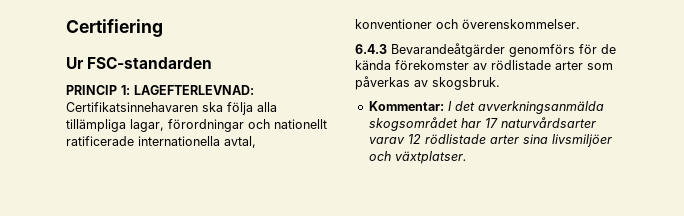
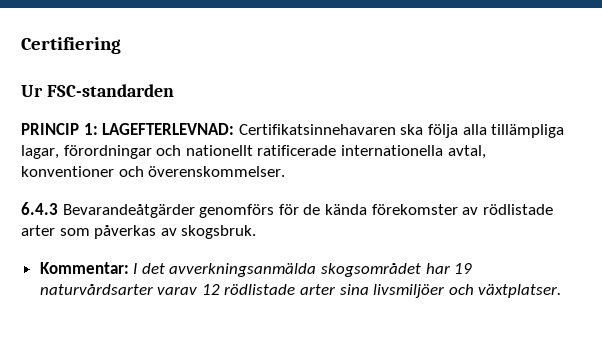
[484,118,498,128] 17 -> [454,263,473,274] 19

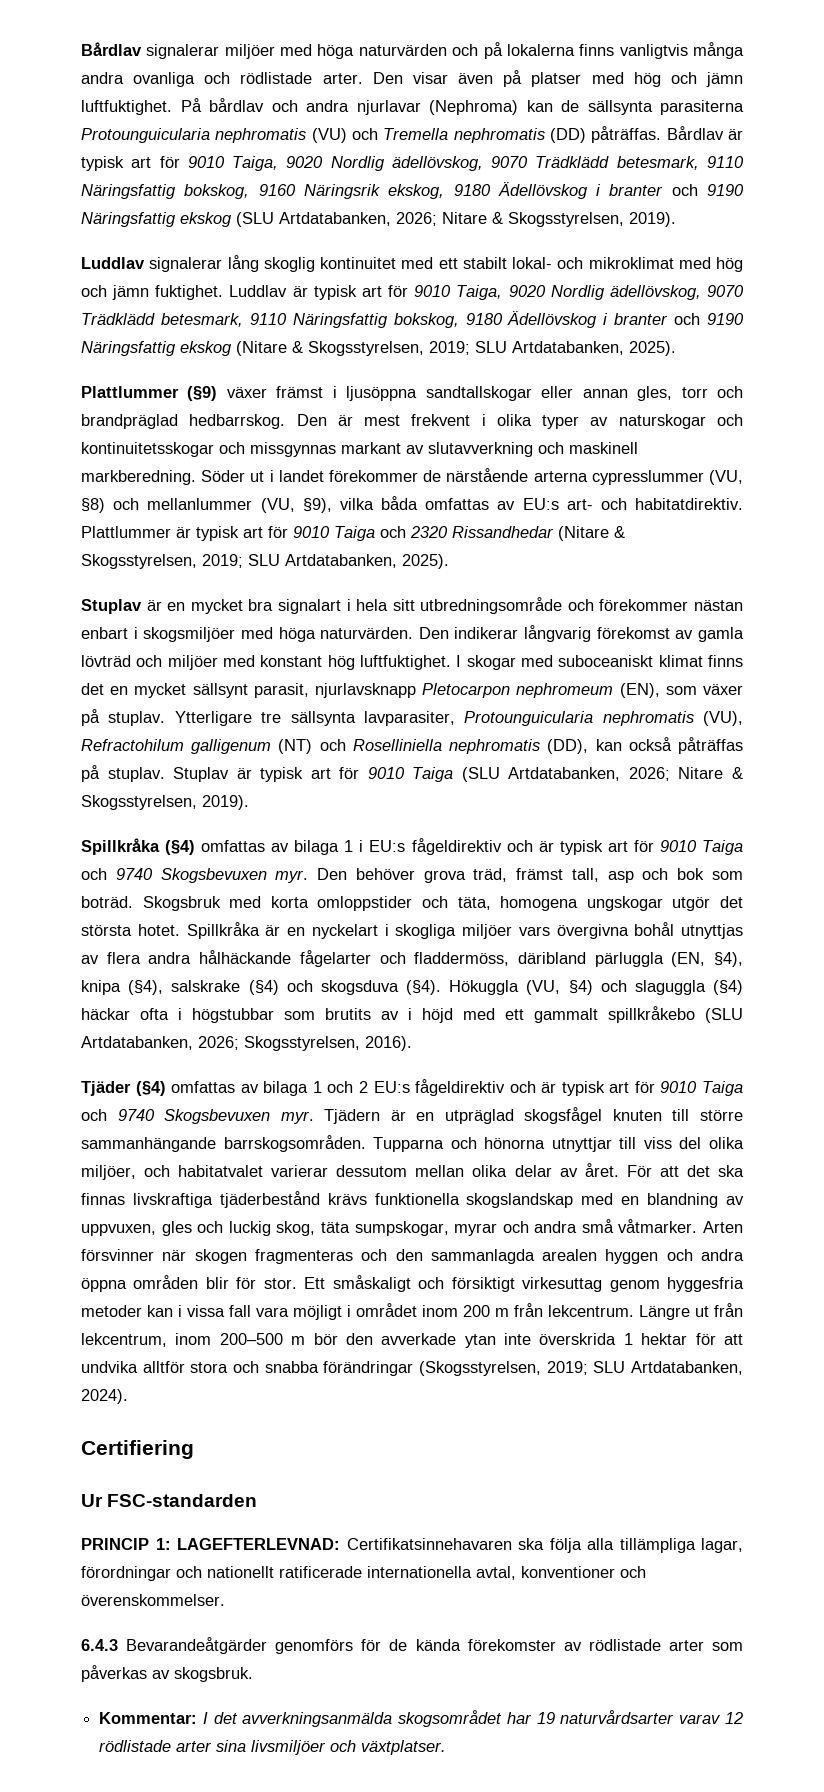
(21, 45) none -> [81,42,745,59] [81,70,743,87] [81,98,744,115] [81,126,743,143] [81,156,744,171] [81,182,744,199] [81,212,676,227] [81,255,743,272] [81,285,744,300] [81,311,744,328] [81,341,676,356] [81,386,743,401] [81,414,743,429] [81,442,638,457] [81,468,743,485] [81,496,743,513] [81,526,625,541] [81,554,449,569] [81,597,743,614] [81,625,744,642] [81,655,743,670] [81,683,744,698] [81,709,743,726] [81,737,743,754] [81,765,744,782] [81,795,249,810] [81,838,744,855] [81,868,743,883] [81,896,744,911] [81,922,743,939] [81,950,744,967] [81,980,743,995] [81,1006,743,1023] [81,1036,412,1051] [81,1079,743,1096] [81,1107,743,1124] [81,1135,744,1152] [81,1163,745,1180] [81,1191,745,1208] [81,1219,743,1236] [81,1249,744,1264] [81,1275,744,1292] [81,1303,743,1320] [81,1333,743,1348] [81,1361,743,1376] [81,1389,128,1404] Bårdlav signalerar miljöer med höga naturvärden och på lokalerna finns vanligtvis många andra ovanliga och rödlistade arter. Den visar även på platser med hög och jämn luftfuktighet. På bårdlav och andra njurlavar (Nephroma) kan de sällsynta parasiterna Protounguicularia nephromatis (VU) och Tremella nephromatis (DD) påträffas. Bårdlav är typisk art för 9010 Taiga, 9020 Nordlig ädellövskog, 9070 Trädklädd betesmark, 9110 Näringsfattig bokskog, 9160 Näringsrik ekskog, 9180 Ädellövskog i branter och 9190 Näringsfattig ekskog (SLU Artdatabanken, 2026; Nitare & Skogsstyrelsen, 2019). // Luddlav signalerar lång skoglig kontinuitet med ett stabilt lokal- och mikroklimat med hög och jämn fuktighet. Luddlav är typisk art för 9010 Taiga, 9020 Nordlig ädellövskog, 9070 Trädklädd betesmark, 9110 Näringsfattig bokskog, 9180 Ädellövskog i branter och 9190 Näringsfattig ekskog (Nitare & Skogsstyrelsen, 2019; SLU Artdatabanken, 2025). // Plattlummer (§9) växer främst i ljusöppna sandtallskogar eller annan gles, torr och brandpräglad hedbarrskog. Den är mest frekvent i olika typer av naturskogar och kontinuitetsskogar och missgynnas markant av slutavverkning och maskinell markberedning. Söder ut i landet förekommer de närstående arterna cypresslummer (VU, §8) och mellanlummer (VU, §9), vilka båda omfattas av EU:s art- och habitatdirektiv. Plattlummer är typisk art för 9010 Taiga och 2320 Rissandhedar (Nitare & Skogsstyrelsen, 2019; SLU Artdatabanken, 2025). // Stuplav är en mycket bra signalart i hela sitt utbredningsområde och förekommer nästan enbart i skogsmiljöer med höga naturvärden. Den indikerar långvarig förekomst av gamla lövträd och miljöer med konstant hög luftfuktighet. I skogar med suboceaniskt klimat finns det en mycket sällsynt parasit, njurlavsknapp Pletocarpon nephromeum (EN), som växer på stuplav. Ytterligare tre sällsynta lavparasiter, Protounguicularia nephromatis (VU), Refractohilum galligenum (NT) och Roselliniella nephromatis (DD), kan också påträffas på stuplav. Stuplav är typisk art för 9010 Taiga (SLU Artdatabanken, 2026; Nitare & Skogsstyrelsen, 2019). // Spillkråka (§4) omfattas av bilaga 1 i EU:s fågeldirektiv och är typisk art för 9010 Taiga och 9740 Skogsbevuxen myr. Den behöver grova träd, främst tall, asp och bok som boträd. Skogsbruk med korta omloppstider och täta, homogena ungskogar utgör det största hotet. Spillkråka är en nyckelart i skogliga miljöer vars övergivna bohål utnyttjas av flera andra hålhäckande fågelarter och fladdermöss, däribland pärluggla (EN, §4), knipa (§4), salskrake (§4) och skogsduva (§4). Hökuggla (VU, §4) och slaguggla (§4) häckar ofta i högstubbar som brutits av i höjd med ett gammalt spillkråkebo (SLU Artdatabanken, 2026; Skogsstyrelsen, 2016). // Tjäder (§4) omfattas av bilaga 1 och 2 EU:s fågeldirektiv och är typisk art för 9010 Taiga och 9740 Skogsbevuxen myr. Tjädern är en utpräglad skogsfågel knuten till större sammanhängande barrskogsområden. Tupparna och hönorna utnyttjar till viss del olika miljöer, och habitatvalet varierar dessutom mellan olika delar av året. För att det ska finnas livskraftiga tjäderbestånd krävs funktionella skogslandskap med en blandning av uppvuxen, gles och luckig skog, täta sumpskogar, myrar och andra små våtmarker. Arten försvinner när skogen fragmenteras och den sammanlagda arealen hyggen och andra öppna områden blir för stor. Ett småskaligt och försiktigt virkesuttag genom hyggesfria metoder kan i vissa fall vara möjligt i området inom 200 m från lekcentrum. Längre ut från lekcentrum, inom 200–500 m bör den avverkade ytan inte överskrida 1 hektar för att undvika alltför stora och snabba förändringar (Skogsstyrelsen, 2019; SLU Artdatabanken, 2024). //

